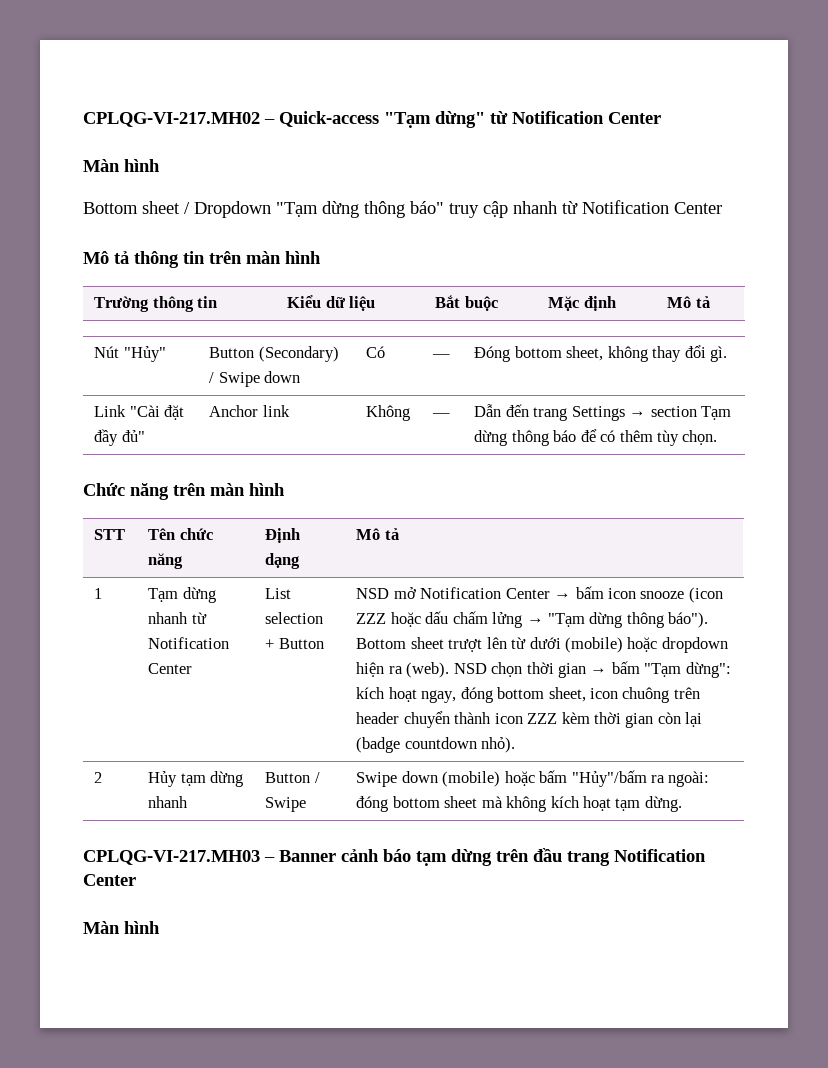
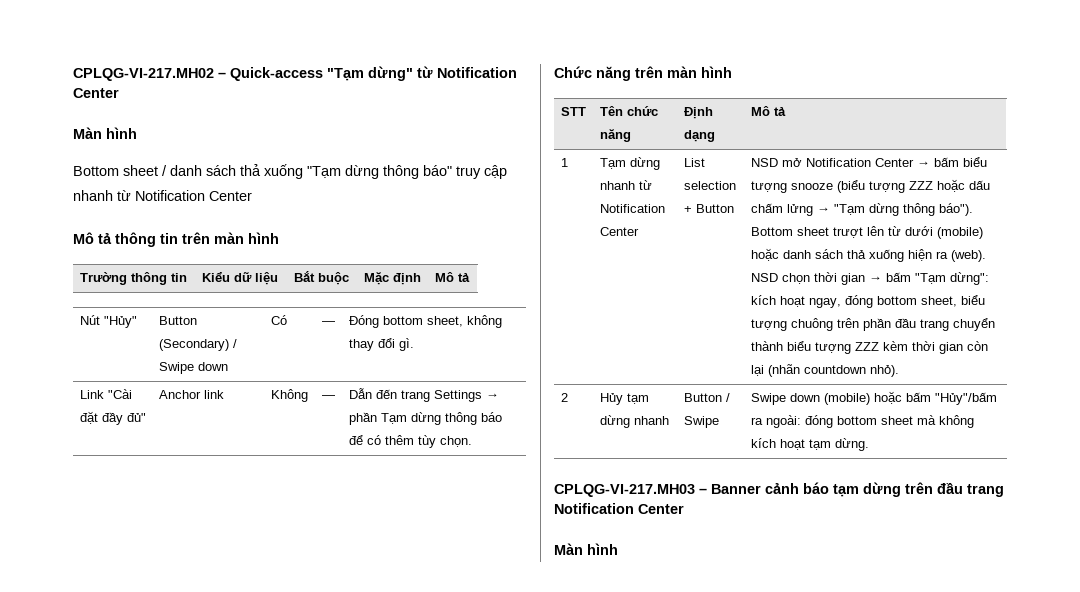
[194,201,271,218] Dropdown -> [170,164,303,179] danh sách thả xuống
[650,406,697,417] section -> [348,412,377,425] phần
[608,587,723,603] icon snooze (icon -> [962,157,987,167] [750,180,905,193] biểu tượng snooze (biểu tượng
[661,637,728,653] dropdown -> [782,249,904,262] danh sách thả xuống
[590,687,700,703] [356,711,523,728] icon chuông trên header chuyển thành icon -> [960,295,985,305] [750,318,995,331] [750,341,851,354] biểu tượng chuông trên phần đầu trang chuyển thành biểu tượng
[356,737,401,753] (badge -> [767,364,800,377] (nhãn

